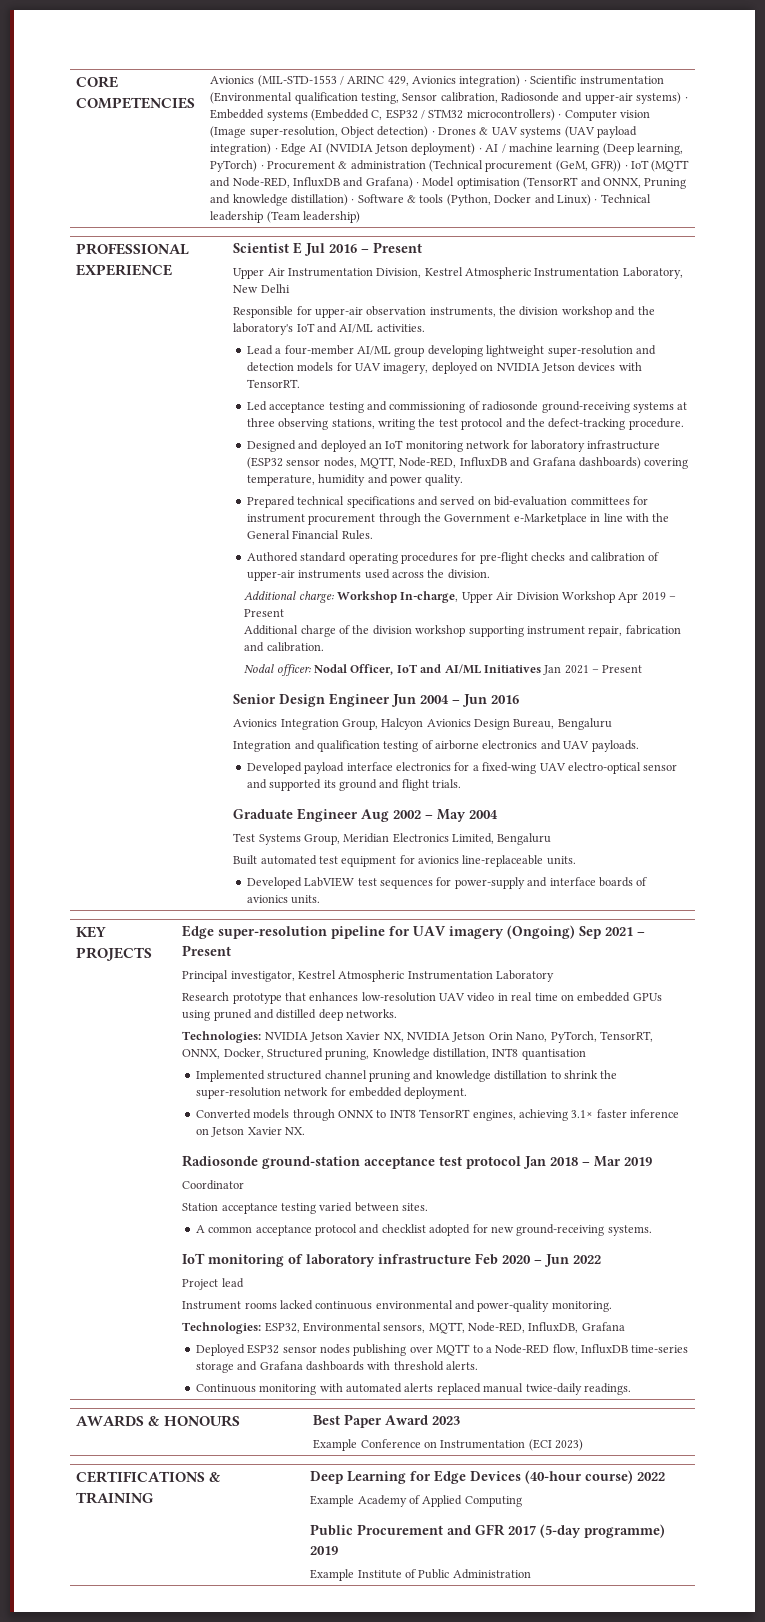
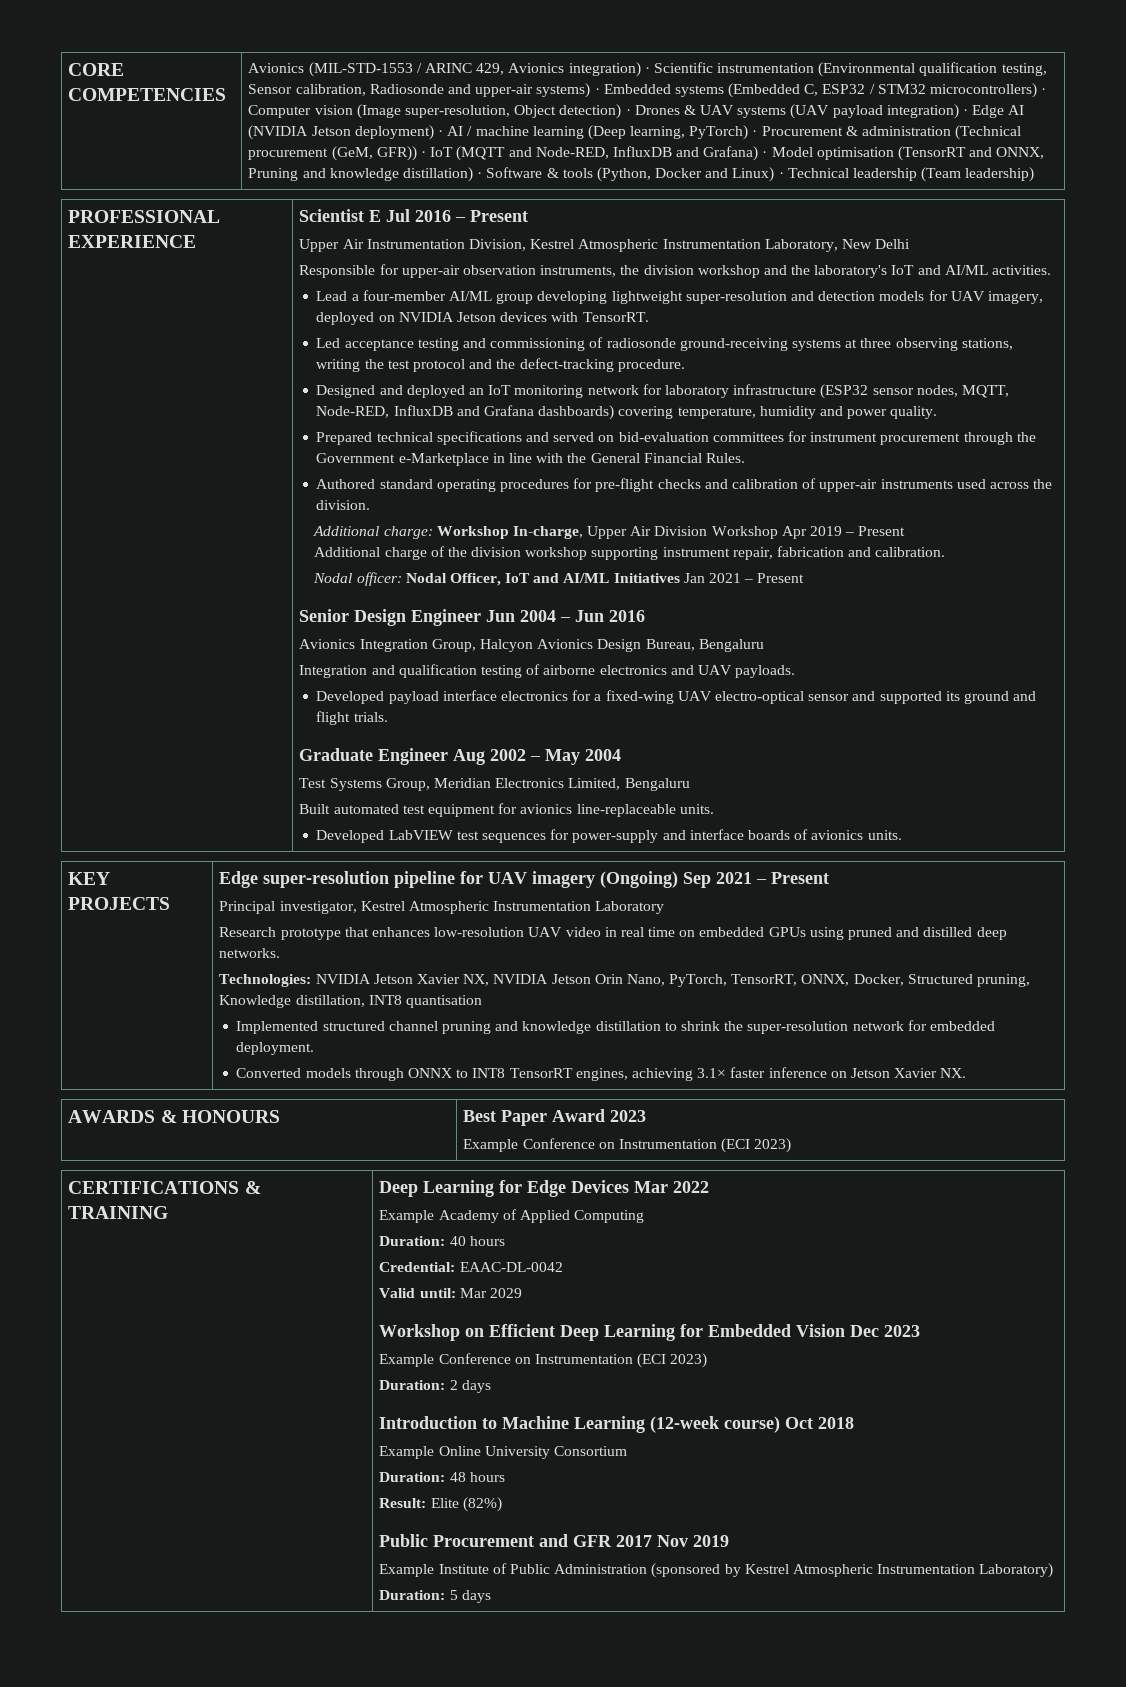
[182,1155,653,1169] [182,1180,245,1190] [182,1202,429,1214] [195,1224,652,1236] [182,1253,602,1267] [182,1278,244,1290] [182,1300,612,1312] [182,1322,625,1334] [195,1344,689,1356] [195,1361,479,1373] [195,1383,631,1395] // Radiosonde ground-station acceptance test protocol Jan 2018 – Mar 2019 // Coordinator // Station acceptance testing varied between sites. // A common acceptance protocol and checklist adopted for new ground-receiving systems. // IoT monitoring of laboratory infrastructure Feb 2020 – Jun 2022 // Project lead // Instrument rooms lacked continuous environmental and power-quality monitoring. // Technologies: ESP32, Environmental sensors, MQTT, Node-RED, InfluxDB, Grafana // Deployed ESP32 sensor nodes publishing over MQTT to a Node-RED flow, InfluxDB time-series storage and Grafana dashboards with threshold alerts. // Continuous monitoring with automated alerts replaced manual twice-daily readings. -> (967, 1073) none
[525,1470,634,1484] (40-hour course) -> [634,1181,669,1193] Mar
(522, 1501) none -> [379,1236,505,1246] [379,1262,563,1272] [379,1288,522,1298] [379,1324,921,1341] [379,1353,708,1368] [379,1380,491,1393] [379,1416,855,1433] [379,1446,627,1459] [379,1472,505,1482] [379,1497,502,1512] // Duration: 40 hours // Credential: EAAC-DL-0042 // Valid until: Mar 2029 // Workshop on Efficient Deep Learning for Embedded Vision Dec 2023 // Example Conference on Instrumentation (ECI 2023) // Duration: 2 days // Introduction to Machine Learning (12-week course) Oct 2018 // Example Online University Consortium // Duration: 48 hours // Result: Elite (82%)
[540,1524,666,1538] (5-day programme) -> [657,1535,689,1547] Nov
(531, 1574) none -> [651,1563,1054,1578] [379,1590,491,1603] (sponsored by Kestrel Atmospheric Instrumentation Laboratory) // Duration: 5 days

